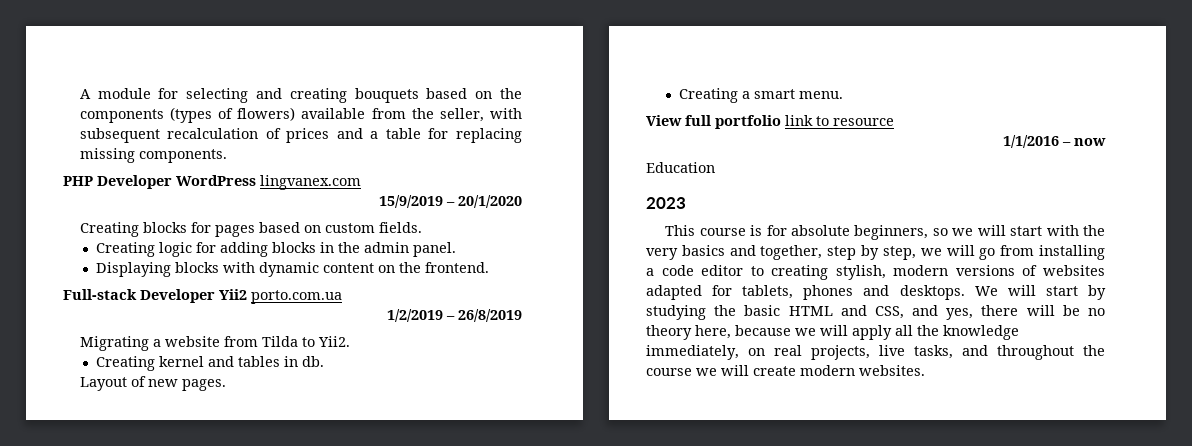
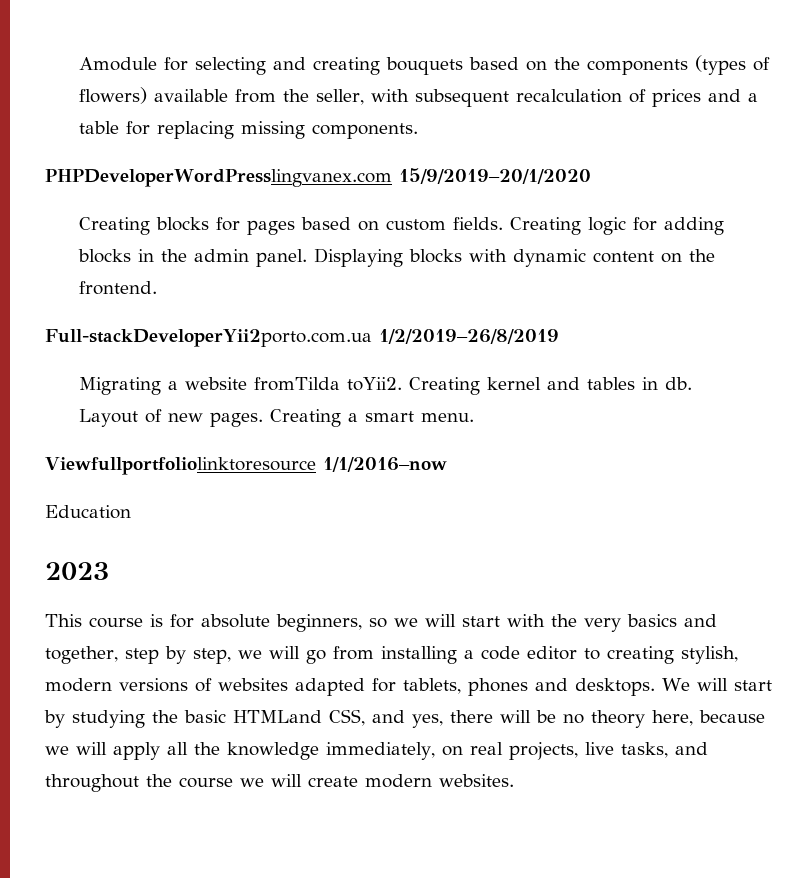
[79,88,151,99] A module -> [79,57,158,71] Amodule
[63,175,361,190] [379,195,522,208] PHP Developer WordPress lingvanex.com // 15/9/2019 – 20/1/2020 -> [45,168,591,187] PHPDeveloperWordPresslingvanex.com 15/9/2019–20/1/2020
(422, 227) // -> (504, 223) none
(456, 249) // -> (308, 258) none
[63,289,342,304] [387,309,522,322] Full-stack Developer Yii2 porto.com.ua // 1/2/2019 – 26/8/2019 -> [45,329,559,347] Full-stackDeveloperYii2porto.com.ua 1/2/2019–26/8/2019
[223,336,350,347] from Tilda to Yii2. // -> [254,377,403,391] fromTilda toYii2.
(226, 385) // -> (264, 419) none
[646,115,894,129] [1003,135,1106,148] View full portfolio link to resource // 1/1/2016 – now -> [45,457,447,475] Viewfullportfoliolinktoresource 1/1/2016–now
[788,305,867,316] HTML and -> [233,710,322,723] HTMLand

